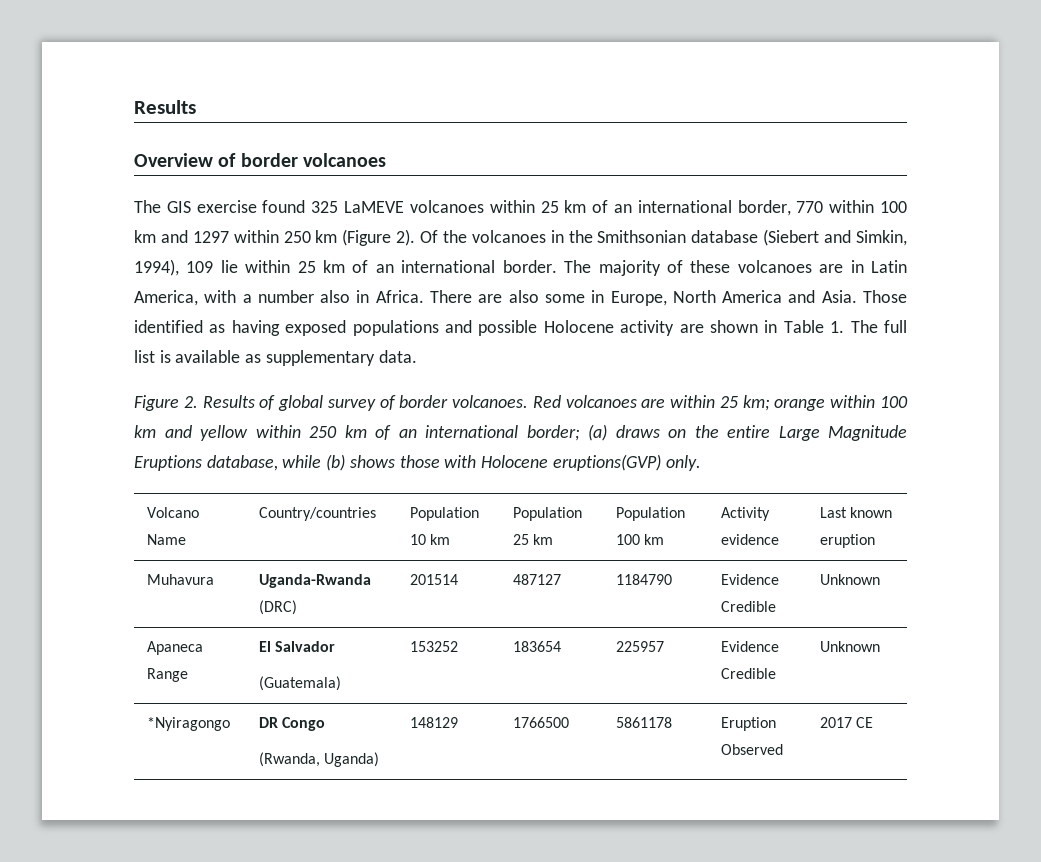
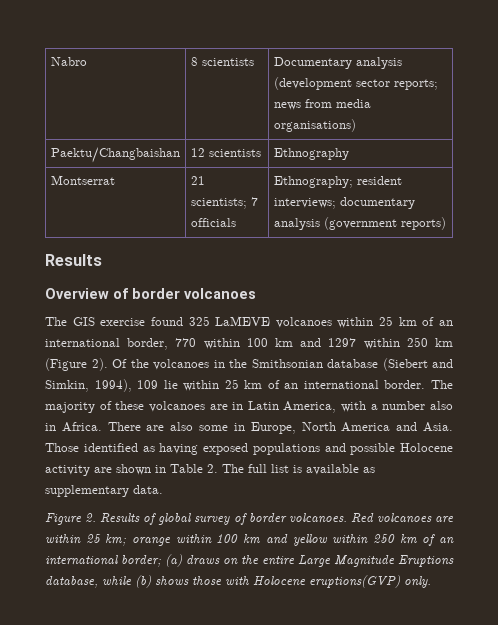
(134, 107) none -> [50,57,87,66] [190,57,254,66] [273,57,402,69] [273,77,438,90] [273,99,371,110] [273,119,356,132] [50,147,180,163] [190,148,261,157] [273,148,349,160] [50,175,115,185] [190,176,205,185] [190,197,258,209] [190,218,236,227] [273,176,402,188] [273,197,415,209] [273,217,446,230] Nabro | 8 scientists | Documentary analysis (development sector reports; news from media organisations) // Paektu/Changbaishan | 12 scientists | Ethnography // Montserrat | 21 scientists; 7 officials | Ethnography; resident interviews; documentary analysis (government reports) //
[830,321,845,333] 1. -> [207,464,218,473] 2.
[146,507,199,518] [146,534,186,545] [258,507,376,521] [409,507,479,521] [409,534,451,545] [512,507,582,521] [512,534,554,545] [615,507,685,521] [615,534,665,545] [720,507,770,521] [720,534,779,545] [819,507,893,518] [819,534,875,548] [146,574,214,585] [258,574,371,588] [258,600,297,615] [409,574,458,585] [512,574,561,585] [615,574,672,585] [720,574,779,585] [720,601,776,612] [819,574,880,585] [146,641,203,655] [146,668,188,682] [258,641,336,652] [258,676,341,691] [409,641,458,652] [512,641,561,652] [615,641,664,652] [720,641,779,652] [720,668,776,679] [819,641,880,652] [146,717,230,731] [258,717,326,731] [258,752,380,767] [409,717,458,728] [512,717,569,728] [615,717,672,728] [720,717,776,731] [720,744,783,755] [819,717,874,728] // Volcano Name | Country/countries | Population 10 km | Population 25 km | Population 100 km | Activity evidence | Last known eruption // Muhavura | Uganda-Rwanda (DRC) | 201514 | 487127 | 1184790 | Evidence Credible | Unknown // Apaneca Range | El Salvador // (Guatemala) | 153252 | 183654 | 225957 | Evidence Credible | Unknown // *Nyiragongo | DR Congo // (Rwanda, Uganda) | 148129 | 1766500 | 5861178 | Eruption Observed | 2017 CE -> (431, 582) none

